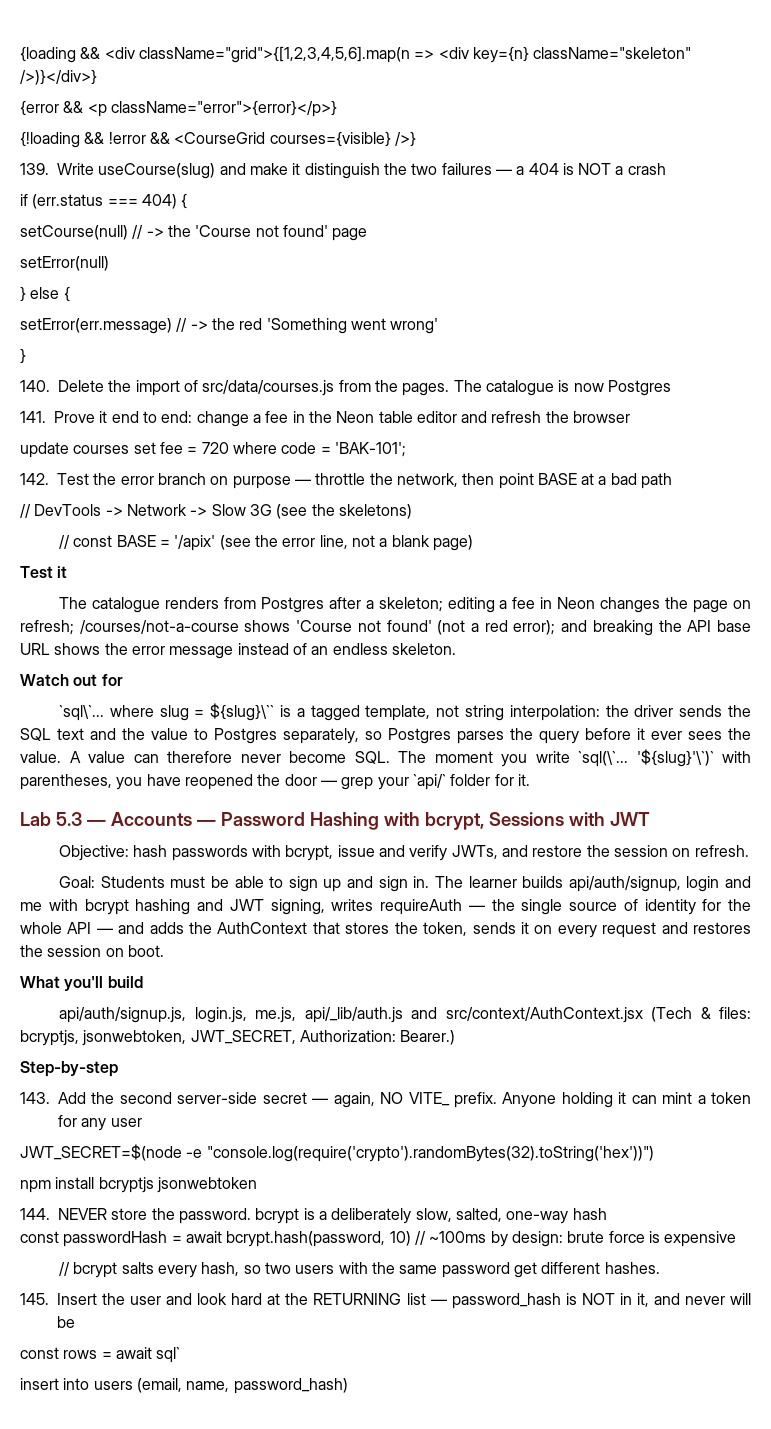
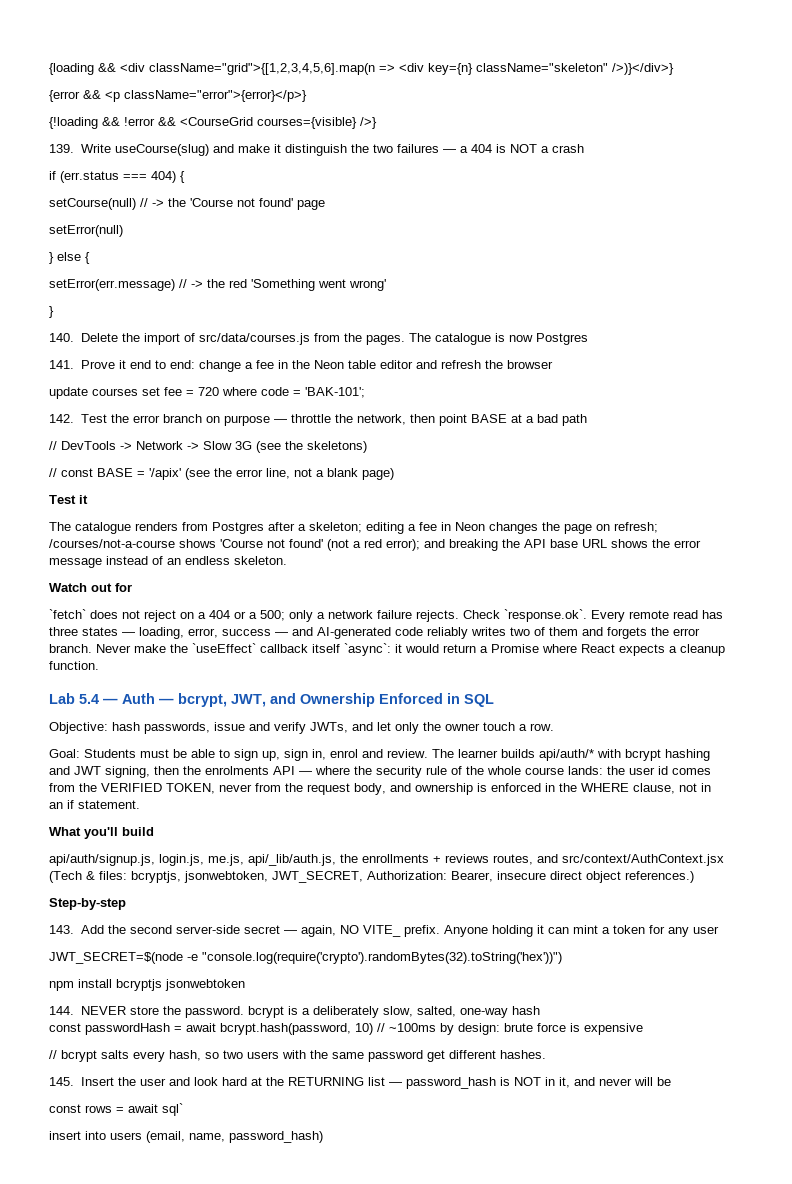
[59,703,751,721] [20,728,751,744] [20,749,751,767] [20,774,530,790] [20,812,650,830] `sql\`... where slug = ${slug}\`` is a tagged template, not string interpolation: the driver sends the SQL text and the value to Postgres separately, so Postgres parses the query before it ever sees the value. A value can therefore never become SQL. The moment you write `sql(\`... '${slug}'\`)` with parentheses, you have reopened the door — grep your `api/` folder for it. // Lab 5.3 — Accounts — Password Hashing with bcrypt, Sessions with JWT -> [49,609,723,622] [49,627,700,639] [49,643,725,656] [49,661,99,670] [49,693,494,707] `fetch` does not reject on a 404 or a 500; only a network failure rejects. Check `response.ok`. Every remote read has three states — loading, error, success — and AI-generated code reliably writes two of them and forgets the error branch. Never make the `useEffect` callback itself `async`: it would return a Promise where React expects a cleanup function. // Lab 5.4 — Auth — bcrypt, JWT, and Ownership Enforced in SQL
[171,845,334,861] passwords with bcrypt, -> [144,722,210,734] passwords,
[532,845,749,857] restore the session on refresh. -> [377,722,554,734] let only the owner touch a row.
[323,876,751,892] [20,902,42,911] up and sign in. The learner builds api/auth/signup, login and me -> [262,749,594,761] up, sign in, enrol and review. The learner builds api/auth/*
[331,899,751,915] [20,922,751,938] [20,945,164,957] writes requireAuth — the single source of identity for the whole API — and adds the AuthContext that stores the token, sends it on every request and restores the session on boot. -> [154,766,711,778] [49,783,711,795] [49,800,140,809] then the enrolments API — where the security rule of the whole course lands: the user id comes from the VERIFIED TOKEN, never from the request body, and ownership is enforced in the WHERE clause, not in an if statement.
[304,1007,403,1023] api/_lib/auth.js -> [248,854,533,866] api/_lib/auth.js, the enrollments + reviews routes,
[400,1030,456,1045] Bearer.) -> [451,871,694,883] Bearer, insecure direct object references.)

